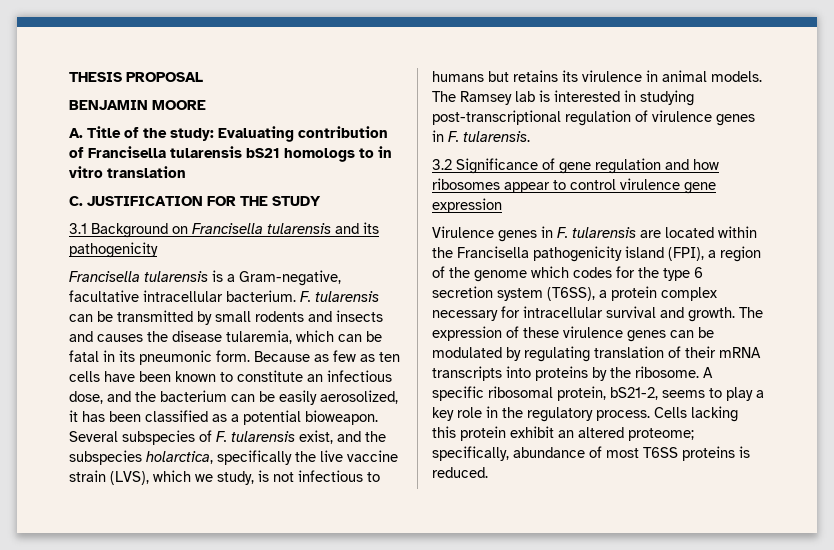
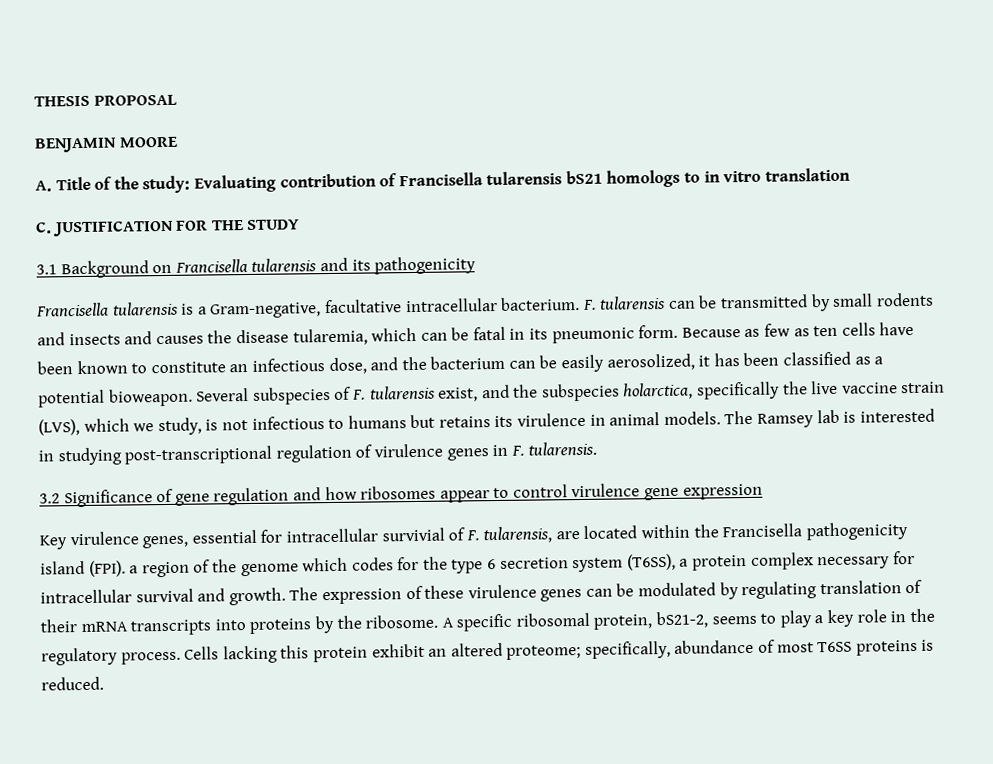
[432,226,636,242] Virulence genes in F. tularensis -> [39,526,553,550] Key virulence genes, essential for intracellular survivial of F. tularensis,
[668,247,704,261] (FPI), -> [88,560,126,577] (FPI).

